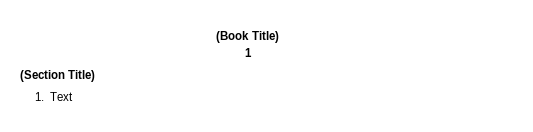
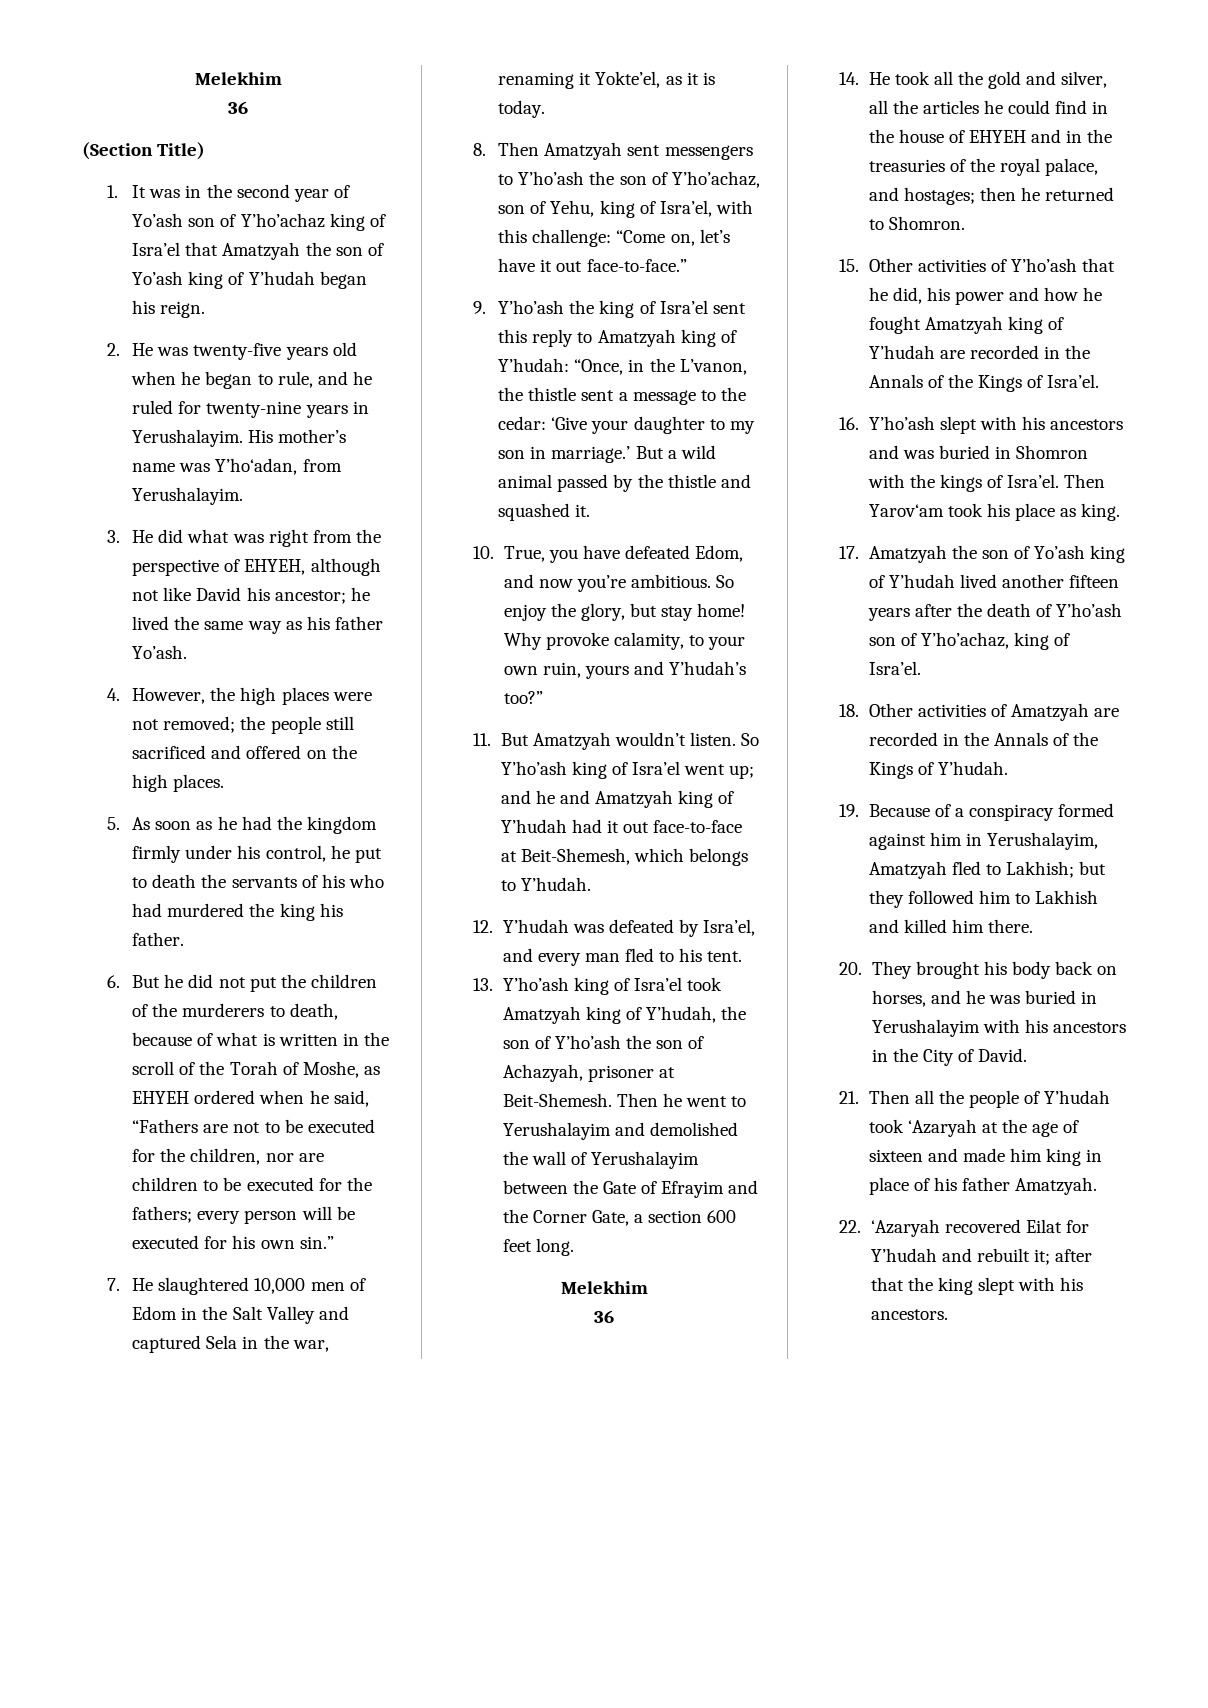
[216,31,279,43] [244,48,252,57] (Book Title) // 1 -> [194,72,282,85] [228,101,248,114] Melekhim // 36
[50,92,74,101] Text -> [132,184,350,202] [132,213,386,231] [132,242,384,260] [132,271,367,289] [132,300,206,318] [107,342,357,360] [131,371,372,389] [132,400,369,418] [132,429,347,447] [132,458,342,475] [132,487,244,505] [107,529,381,547] [132,558,381,576] [132,587,370,604] [132,616,383,634] [132,645,188,659] [107,687,372,705] [132,716,354,734] [132,745,357,759] [132,774,225,792] [107,816,377,834] [132,845,382,863] [132,874,384,888] [132,903,343,921] [132,932,185,946] [107,974,377,992] [132,1003,338,1020] [132,1032,389,1046] [132,1061,380,1078] [132,1090,369,1107] [132,1119,375,1133] [132,1148,324,1165] [132,1177,372,1191] [132,1206,355,1224] [132,1235,334,1249] [107,1277,366,1295] [132,1306,349,1324] [132,1335,329,1353] [498,71,715,89] [498,100,546,118] [473,142,753,160] [498,171,760,188] [498,200,753,218] [498,229,730,247] [498,258,687,272] [473,300,746,318] [498,329,737,347] [498,358,747,375] [498,387,746,405] [498,416,755,434] [498,445,716,463] [498,474,751,492] [498,503,591,521] [473,545,744,563] [503,574,735,592] [503,603,746,621] [503,632,746,650] [503,661,747,679] [503,691,543,704] [473,732,760,750] [500,761,755,779] [500,790,735,808] [500,819,743,833] [500,848,748,866] [500,877,591,891] [473,919,756,937] [502,948,743,966] [473,977,723,995] [502,1006,747,1024] [502,1035,705,1049] [502,1064,675,1082] [502,1093,747,1107] [502,1122,738,1140] [502,1151,699,1169] [502,1180,759,1198] [502,1209,737,1226] [502,1238,574,1256] [560,1281,648,1294] [594,1310,614,1323] [839,71,1108,89] [868,100,1109,114] [868,129,1113,143] [868,158,1099,176] [868,187,1115,205] [868,216,965,230] [839,258,1116,272] [868,287,1103,305] [868,316,1064,334] [868,345,1091,359] [868,374,1100,392] [839,416,1124,434] [868,445,1089,459] [867,474,1106,492] [868,503,1121,521] [839,545,1126,563] [868,574,1120,588] [867,603,1123,621] [868,632,1071,650] [868,661,921,675] [839,703,1120,721] [868,732,1099,746] [868,761,1008,779] [839,803,1115,821] [868,832,1098,850] [868,861,1107,879] [868,890,1099,908] [868,919,1033,933] [839,961,1118,979] [871,990,1098,1007] [871,1019,1126,1037] [871,1048,1028,1066] [839,1090,1111,1108] [868,1119,1080,1137] [868,1148,1103,1166] [868,1177,1098,1195] [839,1219,1089,1237] [870,1248,1093,1265] [870,1277,1084,1295] [870,1309,948,1320] It was in the second year of Yo’ash son of Y’ho’achaz king of Isra’el that Amatzyah the son of Yo’ash king of Y’hudah began his reign. // 2. He was twenty-five years old when he began to rule, and he ruled for twenty-nine years in Yerushalayim. His mother’s name was Y’ho‘adan, from Yerushalayim. // 3. He did what was right from the perspective of EHYEH, although not like David his ancestor; he lived the same way as his father Yo’ash. // 4. However, the high places were not removed; the people still sacrificed and offered on the high places. // 5. As soon as he had the kingdom firmly under his control, he put to death the servants of his who had murdered the king his father. // 6. But he did not put the children of the murderers to death, because of what is written in the scroll of the Torah of Moshe, as EHYEH ordered when he said, “Fathers are not to be executed for the children, nor are children to be executed for the fathers; every person will be executed for his own sin.” // 7. He slaughtered 10,000 men of Edom in the Salt Valley and captured Sela in the war, renaming it Yokte’el, as it is today. // 8. Then Amatzyah sent messengers to Y’ho’ash the son of Y’ho’achaz, son of Yehu, king of Isra’el, with this challenge: “Come on, let’s have it out face-to-face.” // 9. Y’ho’ash the king of Isra’el sent this reply to Amatzyah king of Y’hudah: “Once, in the L’vanon, the thistle sent a message to the cedar: ‘Give your daughter to my son in marriage.’ But a wild animal passed by the thistle and squashed it. // 10. True, you have defeated Edom, and now you’re ambitious. So enjoy the glory, but stay home! Why provoke calamity, to your own ruin, yours and Y’hudah’s too?” // 11. But Amatzyah wouldn’t listen. So Y’ho’ash king of Isra’el went up; and he and Amatzyah king of Y’hudah had it out face-to-face at Beit-Shemesh, which belongs to Y’hudah. // 12. Y’hudah was defeated by Isra’el, and every man fled to his tent. // 13. Y’ho’ash king of Isra’el took Amatzyah king of Y’hudah, the son of Y’ho’ash the son of Achazyah, prisoner at Beit-Shemesh. Then he went to Yerushalayim and demolished the wall of Yerushalayim between the Gate of Efrayim and the Corner Gate, a section 600 feet long. // Melekhim // 36 // 14. He took all the gold and silver, all the articles he could find in the house of EHYEH and in the treasuries of the royal palace, and hostages; then he returned to Shomron. // 15. Other activities of Y’ho’ash that he did, his power and how he fought Amatzyah king of Y’hudah are recorded in the Annals of the Kings of Isra’el. // 16. Y’ho’ash slept with his ancestors and was buried in Shomron with the kings of Isra’el. Then Yarov‘am took his place as king. // 17. Amatzyah the son of Yo’ash king of Y’hudah lived another fifteen years after the death of Y’ho’ash son of Y’ho’achaz, king of Isra’el. // 18. Other activities of Amatzyah are recorded in the Annals of the Kings of Y’hudah. // 19. Because of a conspiracy formed against him in Yerushalayim, Amatzyah fled to Lakhish; but they followed him to Lakhish and killed him there. // 20. They brought his body back on horses, and he was buried in Yerushalayim with his ancestors in the City of David. // 21. Then all the people of Y’hudah took ‘Azaryah at the age of sixteen and made him king in place of his father Amatzyah. // 22. ‘Azaryah recovered Eilat for Y’hudah and rebuilt it; after that the king slept with his ancestors.

